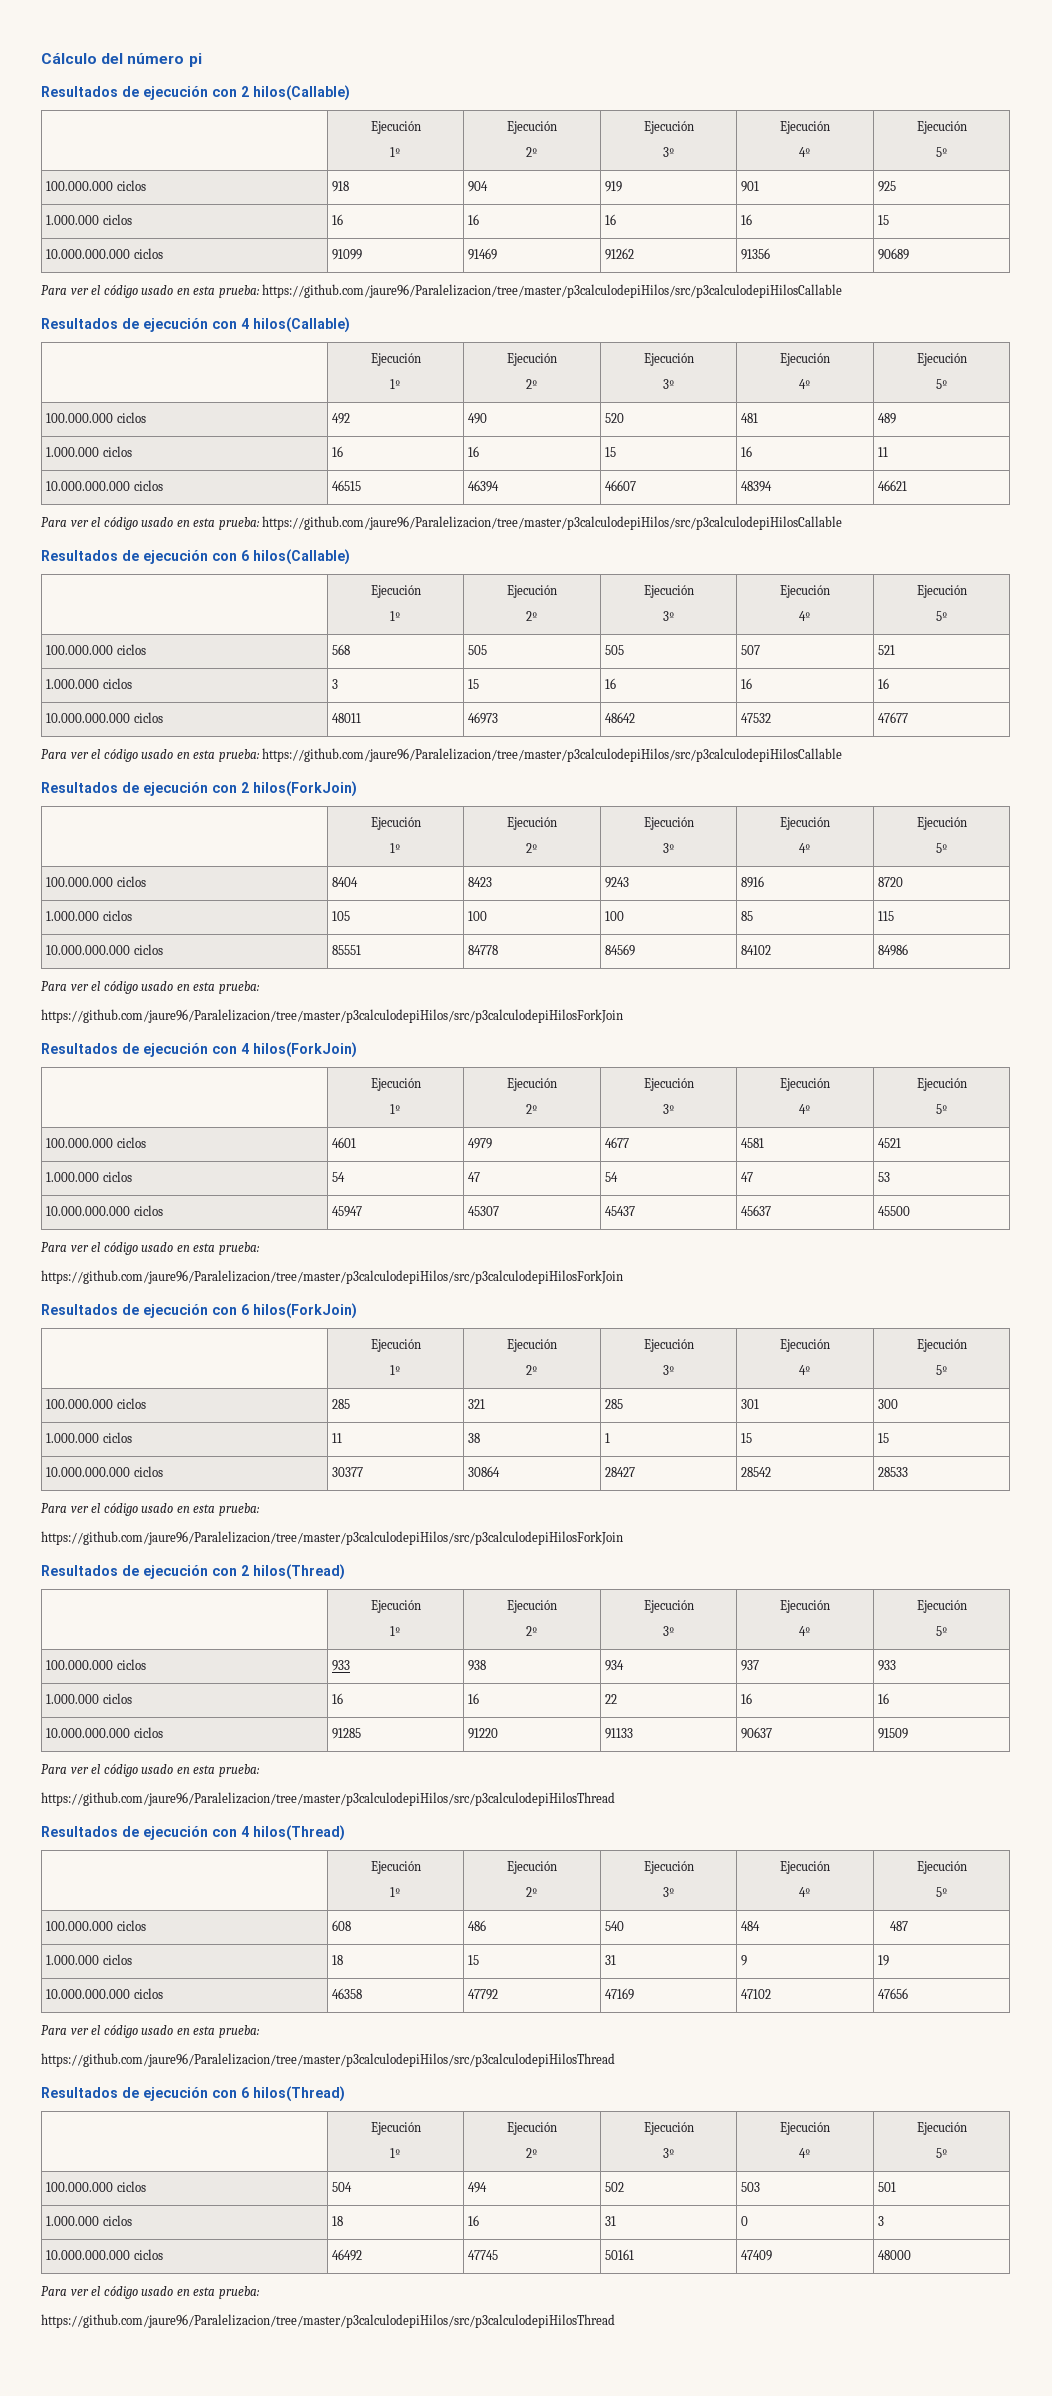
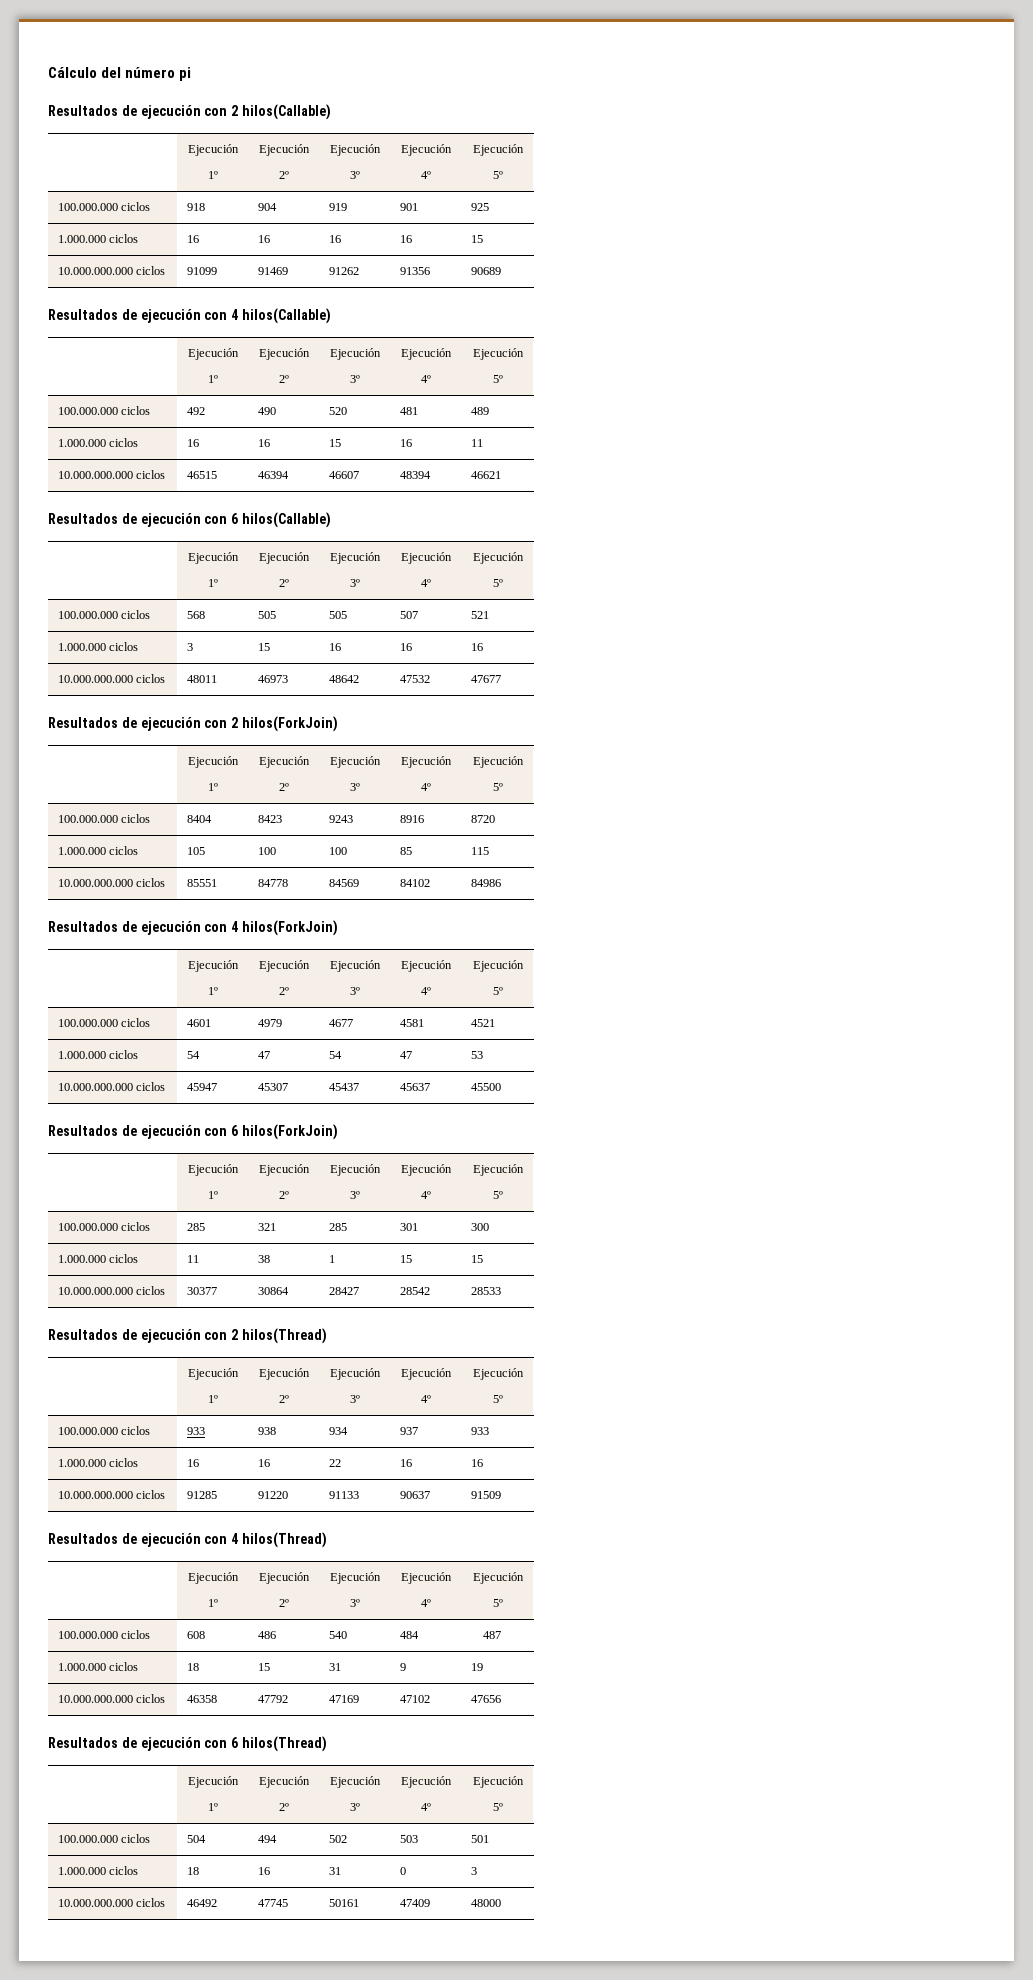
[41,284,843,298] // Para ver el código usado en esta prueba: https://github.com/jaure96/Paralelizacion/tree/master/p3calculodepiHilos/src/p3calculodepiHilosCallable -> (502, 271) none
[41,516,843,530] // Para ver el código usado en esta prueba: https://github.com/jaure96/Paralelizacion/tree/master/p3calculodepiHilos/src/p3calculodepiHilosCallable -> (502, 475) none
[41,748,843,762] // Para ver el código usado en esta prueba: https://github.com/jaure96/Paralelizacion/tree/master/p3calculodepiHilos/src/p3calculodepiHilosCallable -> (502, 679) none
[41,981,260,994] [41,1009,623,1023] // Para ver el código usado en esta prueba: // https://github.com/jaure96/Paralelizacion/tree/master/p3calculodepiHilos/src/p3calculodepiHilosForkJoin -> (502, 883) none
[41,1242,260,1255] [41,1270,623,1284] // Para ver el código usado en esta prueba: // https://github.com/jaure96/Paralelizacion/tree/master/p3calculodepiHilos/src/p3calculodepiHilosForkJoin -> (502, 1087) none
[41,1503,260,1516] [41,1531,623,1545] // Para ver el código usado en esta prueba: // https://github.com/jaure96/Paralelizacion/tree/master/p3calculodepiHilos/src/p3calculodepiHilosForkJoin -> (502, 1291) none
[41,1764,260,1777] [41,1792,615,1806] // Para ver el código usado en esta prueba: // https://github.com/jaure96/Paralelizacion/tree/master/p3calculodepiHilos/src/p3calculodepiHilosThread -> (502, 1495) none
[41,2025,260,2038] [41,2053,615,2067] // Para ver el código usado en esta prueba: // https://github.com/jaure96/Paralelizacion/tree/master/p3calculodepiHilos/src/p3calculodepiHilosThread -> (502, 1699) none
[41,2286,260,2299] [41,2314,615,2328] // Para ver el código usado en esta prueba: // https://github.com/jaure96/Paralelizacion/tree/master/p3calculodepiHilos/src/p3calculodepiHilosThread -> (502, 1903) none

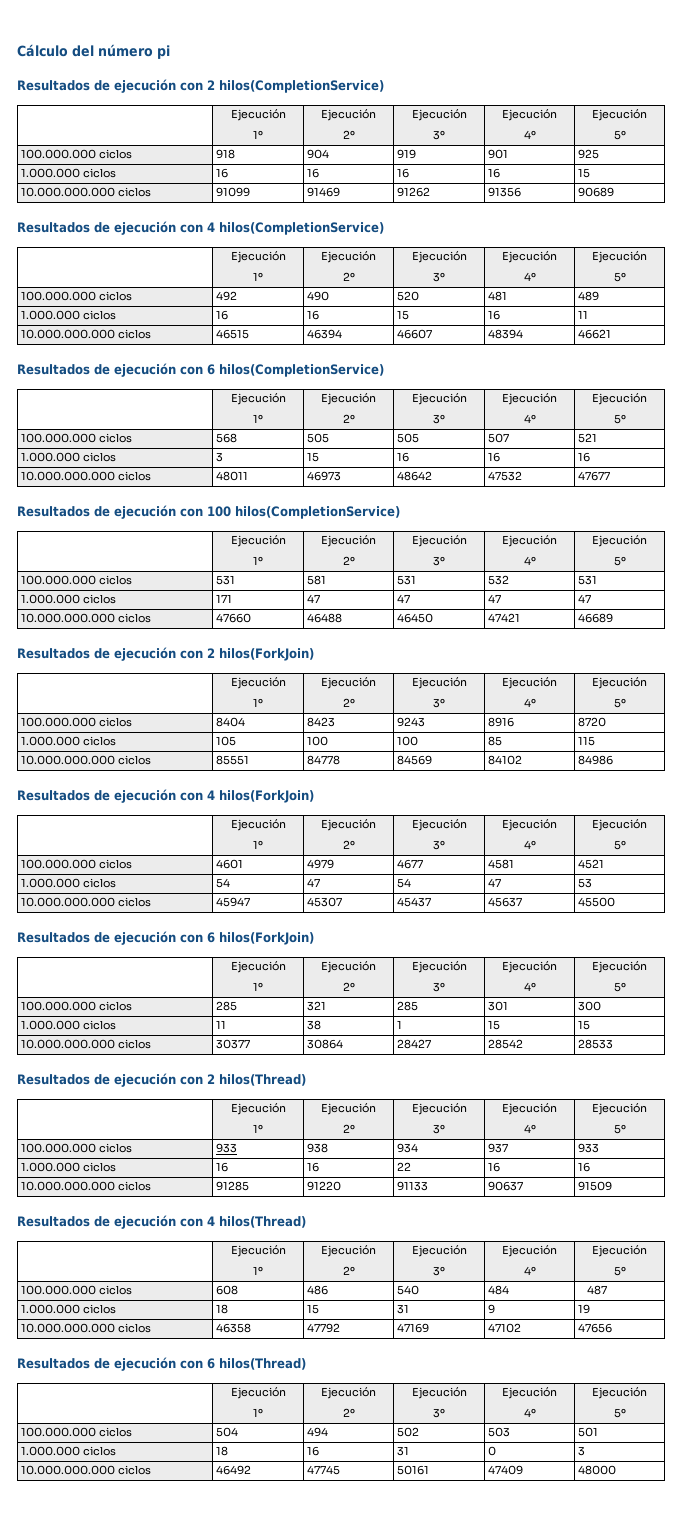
[241,104,331,120] hilos(Callable) -> [219,80,384,93] hilos(CompletionService)
[241,308,331,324] hilos(Callable) -> [219,222,384,235] hilos(CompletionService)
[241,512,331,528] hilos(Callable) -> [219,364,384,377] hilos(CompletionService)
(502, 679) none -> [17,505,400,519] [230,535,286,547] [253,556,263,565] [321,535,377,547] [342,556,355,565] [411,535,467,547] [433,556,446,566] [502,535,557,547] [523,556,536,565] [592,535,647,547] [613,556,626,566] [21,575,133,585] [216,575,236,585] [307,575,327,585] [397,575,417,585] [488,575,510,585] [578,575,598,585] [21,594,117,604] [216,594,233,603] [307,594,321,603] [397,594,411,603] [488,594,502,603] [578,594,592,603] [21,613,152,623] [216,613,252,623] [307,613,343,623] [397,613,434,623] [488,613,521,622] [578,613,614,623] // Resultados de ejecución con 100 hilos(CompletionService) // | Ejecución // 1º | Ejecución // 2º | Ejecución // 3º | Ejecución // 4º | Ejecución // 5º // 100.000.000 ciclos | 531 | 581 | 531 | 532 | 531 // 1.000.000 ciclos | 171 | 47 | 47 | 47 | 47 // 10.000.000.000 ciclos | 47660 | 46488 | 46450 | 47421 | 46689

